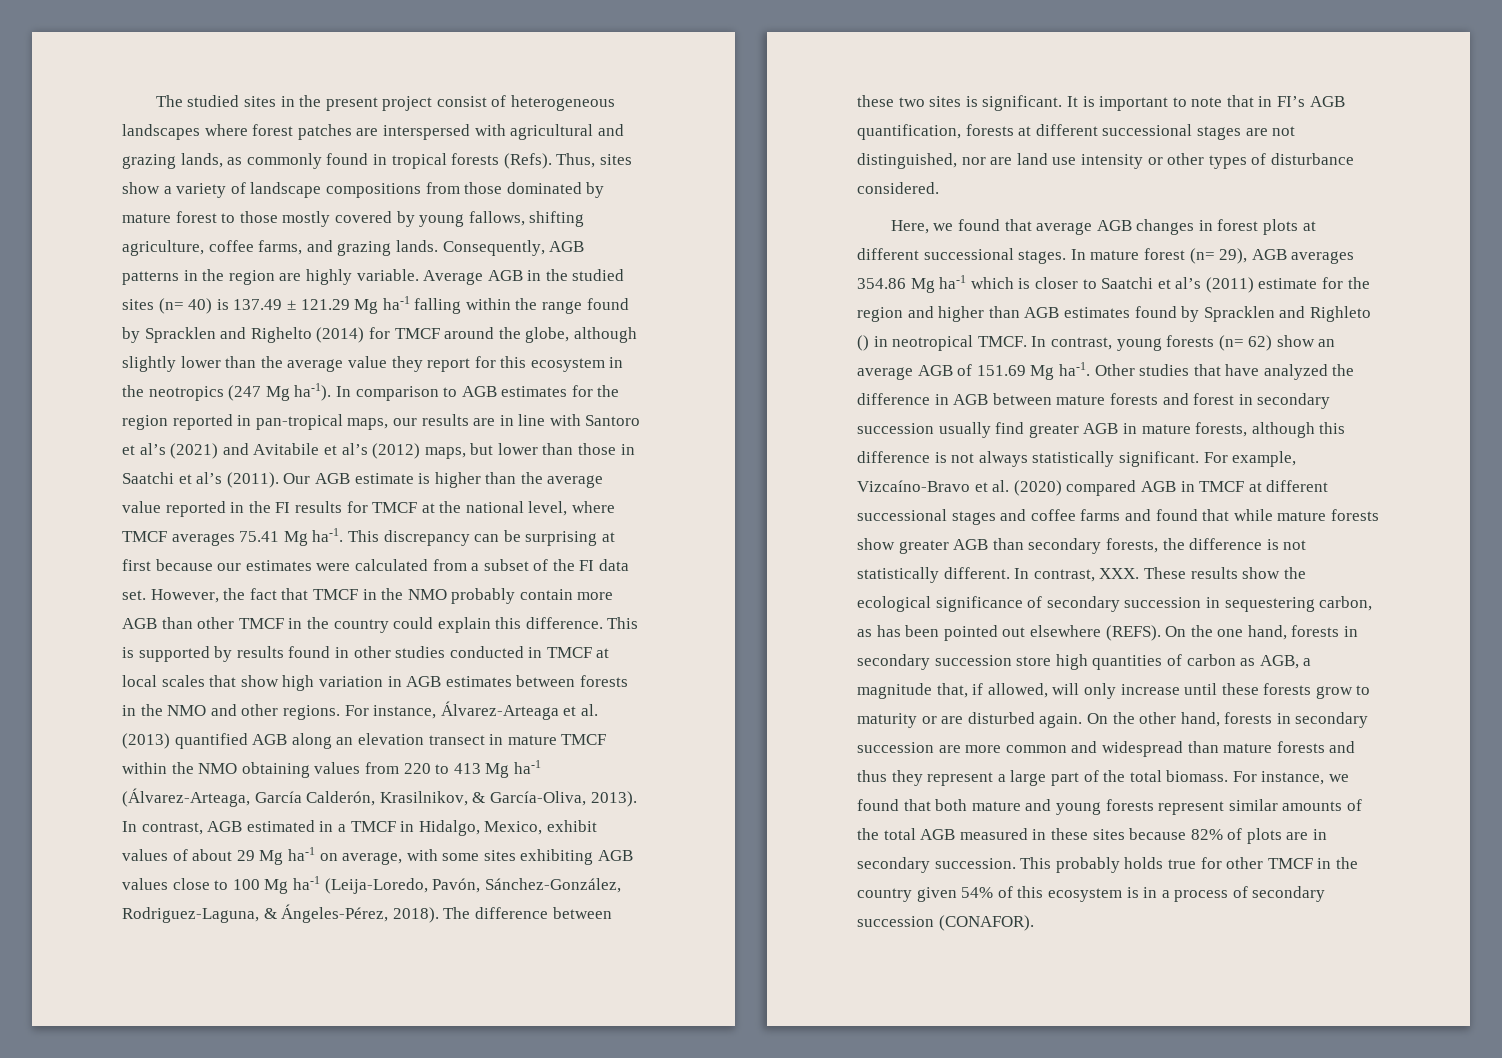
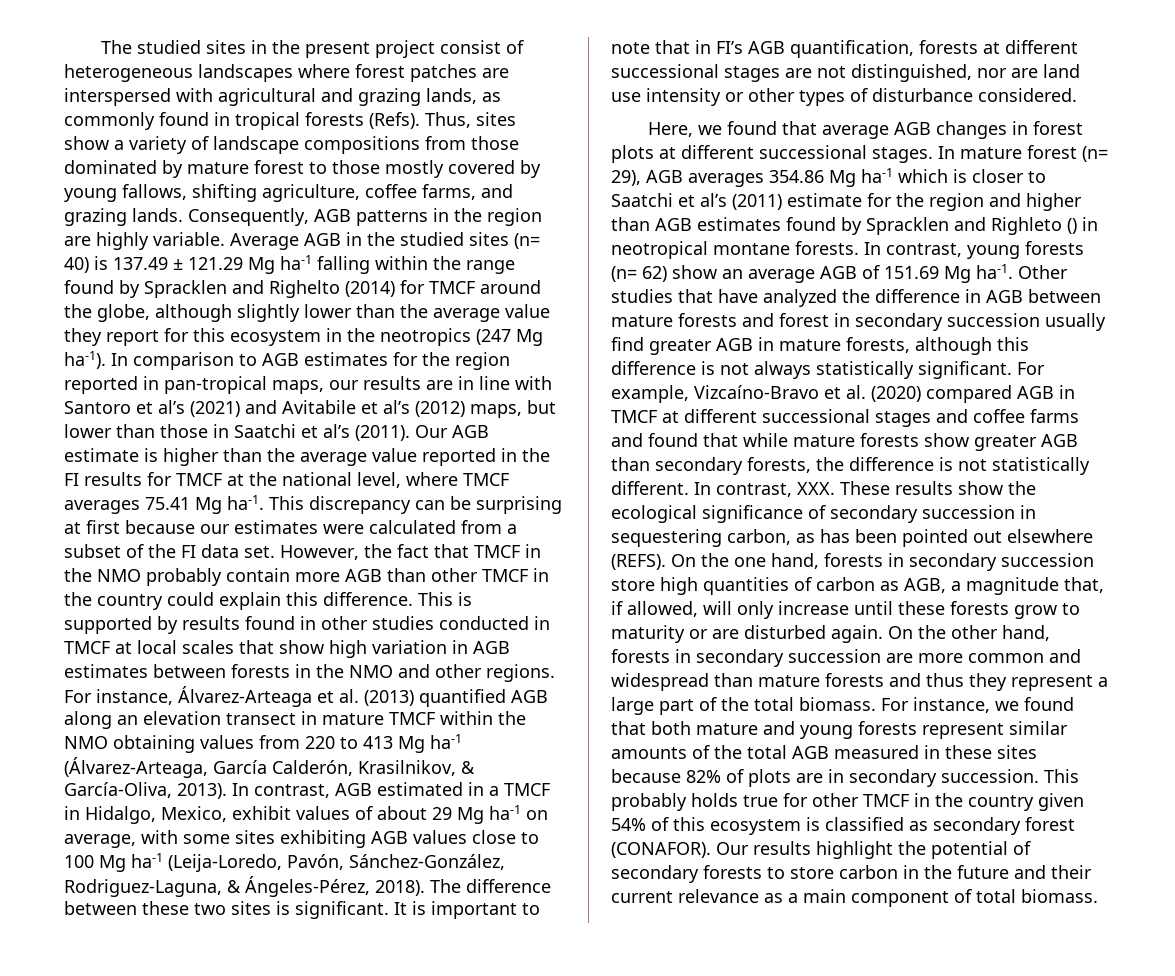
[977,336,1027,347] TMCF. -> [713,241,859,255] montane forests.
[1143,886,1326,902] [857,915,1034,931] in a process of secondary succession (CONAFOR). -> [825,817,1075,835] [611,841,1031,859] [611,865,1092,883] [611,889,1098,907] classified as secondary forest (CONAFOR). Our results highlight the potential of secondary forests to store carbon in the future and their current relevance as a main component of total biomass.

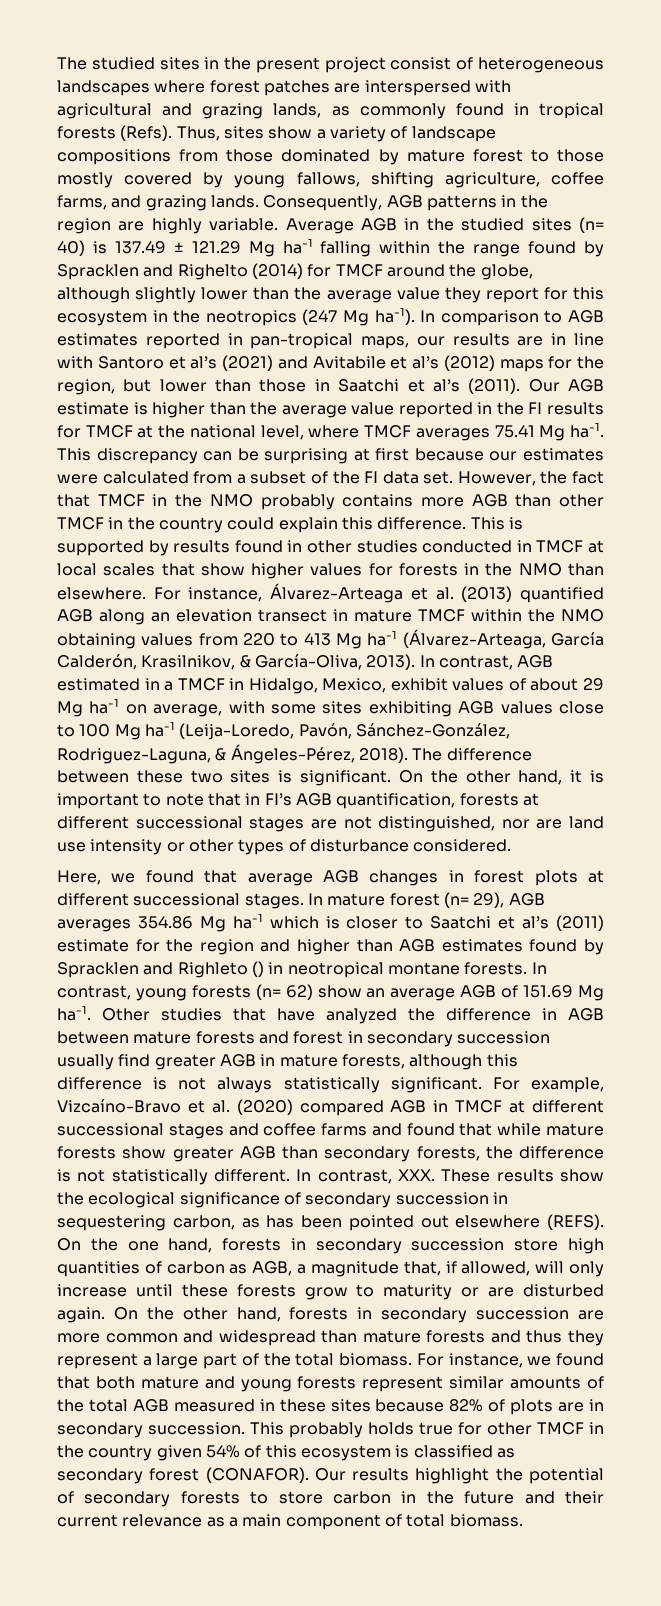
[393,352,510,370] for the region -> (138, 339) none
[470,404,522,418] maps, -> [499,356,604,372] [57,379,115,395] maps for the region,
[226,568,290,582] contain -> [342,494,414,507] contains
[329,640,510,658] [64,664,226,678] high variation in AGB estimates between -> [251,563,393,579] higher values for
[398,664,555,682] and other regions. -> [567,563,604,576] [57,587,146,600] than elsewhere.
[394,902,407,915] It -> [398,770,583,785] On the other hand, it

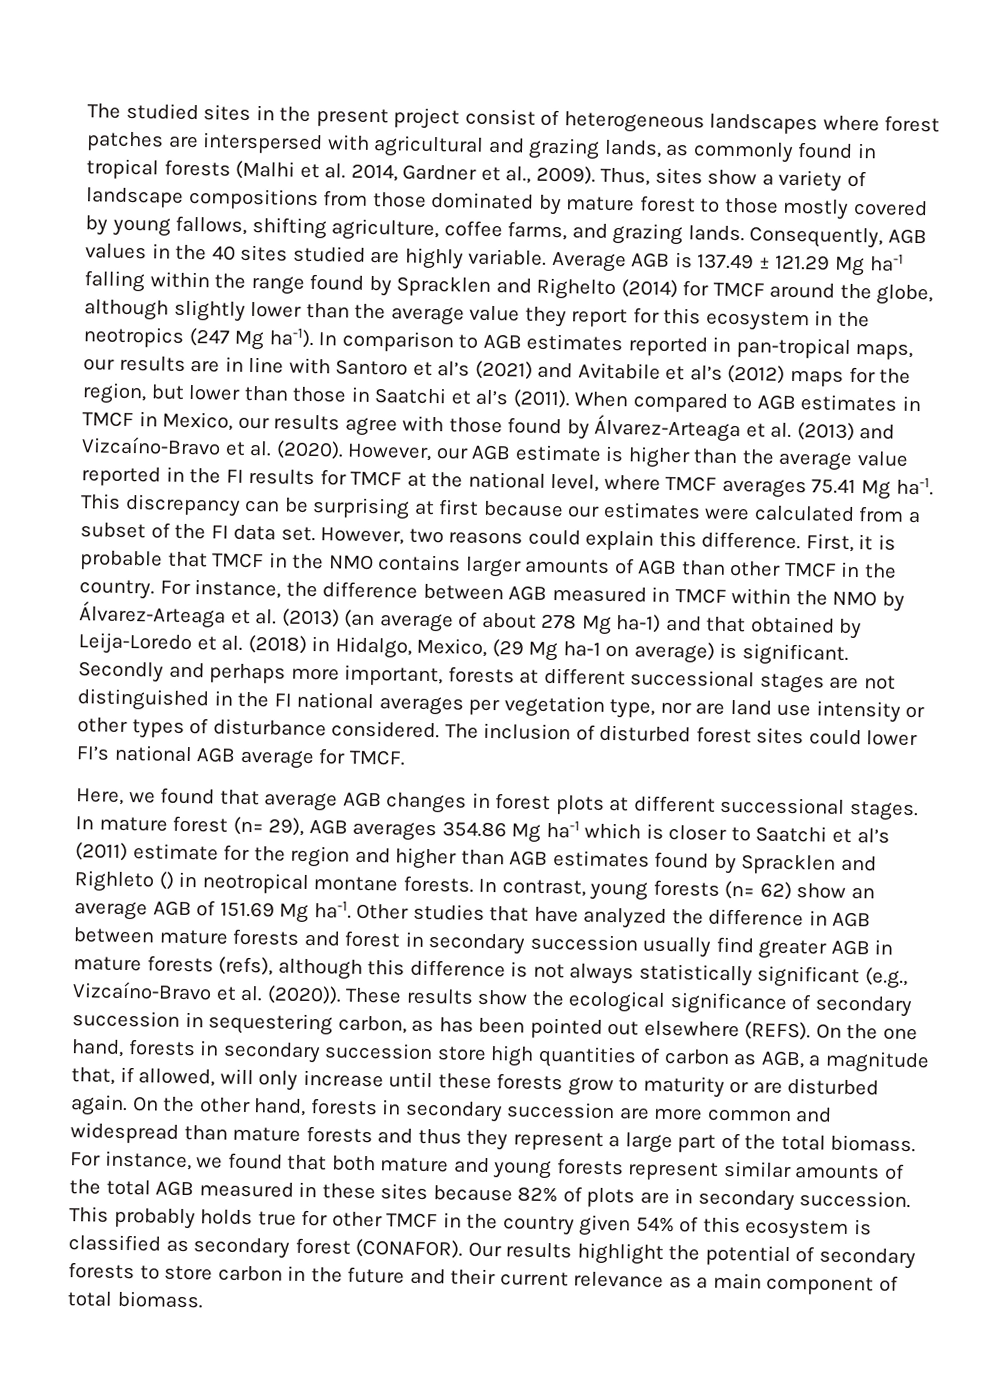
[120,125,173,141] (Refs). -> [235,160,596,185] (Malhi et al. 2014, Gardner et al., 2009).
[426,195,548,211] [57,218,111,234] patterns in the region -> [85,243,366,263] values in the 40 sites studied
[404,217,605,233] [57,240,85,256] in the studied sites (n= 40) -> (671, 260) none
[528,379,560,392] Our -> [574,391,922,413] [82,411,896,443] [81,436,469,461] When compared to AGB estimates in TMCF in Mexico, our results agree with those found by Álvarez-Arteaga et al. (2013) and Vizcaíno-Bravo et al. (2020). However, our
[540,471,604,484] the fact -> [408,528,897,552] [79,550,163,571] two reasons could explain this difference. First, it is probable
[260,494,464,510] probably contains more -> [377,554,635,578] contains larger amounts of
[158,517,523,533] [57,540,605,556] [57,563,604,579] [57,583,604,603] [57,609,604,625] [57,629,604,649] [57,654,554,670] [57,678,604,694] [57,698,604,717] [57,721,510,740] [57,744,532,764] [57,770,604,786] [57,793,456,809] country could explain this difference. This is supported by results found in other studies conducted in TMCF at local scales that show higher values for forests in the NMO than elsewhere. For instance, Álvarez-Arteaga et al. (2013) quantified AGB along an elevation transect in mature TMCF within the NMO obtaining values from 220 to 413 Mg ha-1 (Álvarez-Arteaga, García Calderón, Krasilnikov, & García-Oliva, 2013). In contrast, AGB estimated in a TMCF in Hidalgo, Mexico, exhibit values of about 29 Mg ha-1 on average, with some sites exhibiting AGB values close to 100 Mg ha-1 (Leija-Loredo, Pavón, Sánchez-González, Rodriguez-Laguna, & Ángeles-Pérez, 2018). The difference between these two sites is significant. On the other hand, it is important to note that in FI’s AGB quantification, -> [79,579,905,612] [79,601,863,640] [78,632,849,666] [78,661,444,687] country. For instance, the difference between AGB measured in TMCF within the NMO by Álvarez-Arteaga et al. (2013) (an average of about 278 Mg ha-1) and that obtained by Leija-Loredo et al. (2018) in Hidalgo, Mexico, (29 Mg ha-1 on average) is significant. Secondly and perhaps more important,
[378,816,496,832] distinguished, -> [77,688,656,719] distinguished in the FI national averages per vegetation type,
(512, 845) none -> [444,722,919,747] [76,744,405,770] The inclusion of disturbed forest sites could lower FI’s national AGB average for TMCF.
[341,1054,405,1069] forests, -> [146,955,274,976] forests (refs),
[390,1077,604,1093] [57,1099,605,1116] [57,1123,604,1139] [57,1146,604,1162] [57,1169,435,1185] significant. For example, Vizcaíno-Bravo et al. (2020) compared AGB in TMCF at different successional stages and coffee farms and found that while mature forests show greater AGB than secondary forests, the difference is not statistically different. In contrast, XXX. -> [757,965,908,989] [72,981,342,1005] significant (e.g., Vizcaíno-Bravo et al. (2020)).

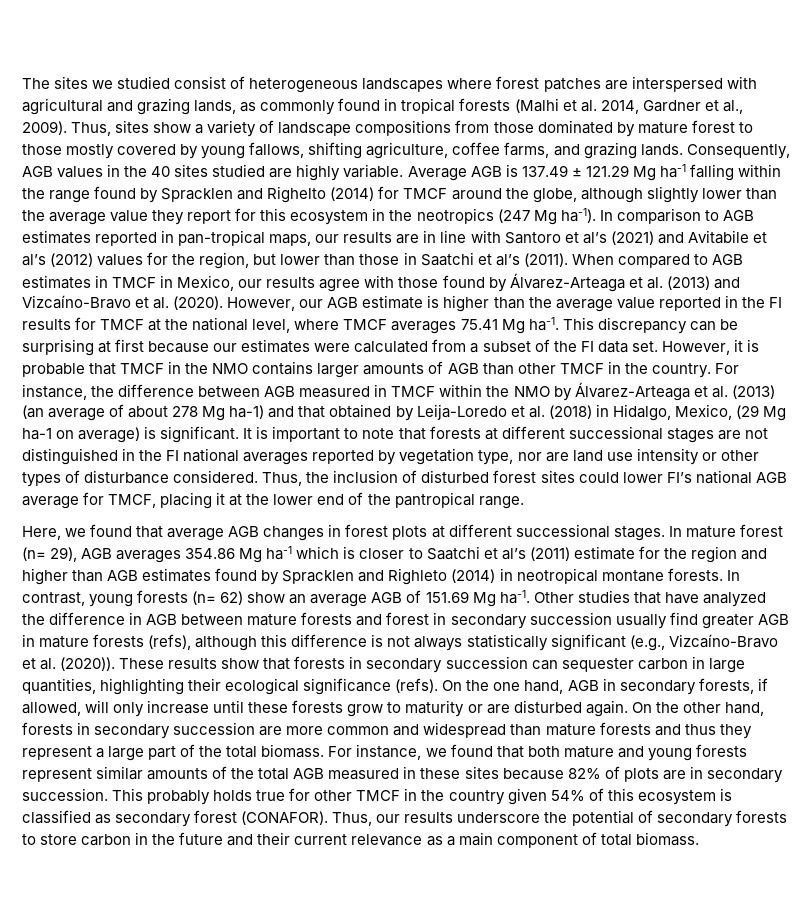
[87,102,461,130] The studied sites in the present project -> [22,76,171,89] The sites we studied
[790,369,845,387] maps -> [97,254,144,266] values
[408,528,854,552] two reasons could explain this difference. First, -> (730, 348) none
[78,661,444,687] Secondly and perhaps more important, -> [243,426,426,442] It is important to note that
[468,698,501,716] per -> [312,450,397,465] reported by
[444,723,479,739] The -> [262,472,330,486] Thus, the
[348,749,405,766] TMCF. -> [108,492,524,509] TMCF, placing it at the lower end of the pantropical range.
[158,871,174,890] () -> [451,569,496,583] (2014)
[531,990,912,1018] [72,1010,812,1041] the ecological significance of secondary succession in sequestering carbon, as has been pointed out elsewhere (REFS). -> [263,656,745,673] [22,678,439,695] that forests in secondary succession can sequester carbon in large quantities, highlighting their ecological significance (refs).
[127,1039,930,1074] [71,1067,115,1085] forests in secondary succession store high quantities of carbon as AGB, a magnitude that, -> [567,678,754,695] AGB in secondary forests,
[467,1241,664,1265] Our results highlight -> [332,812,541,826] Thus, our results underscore

